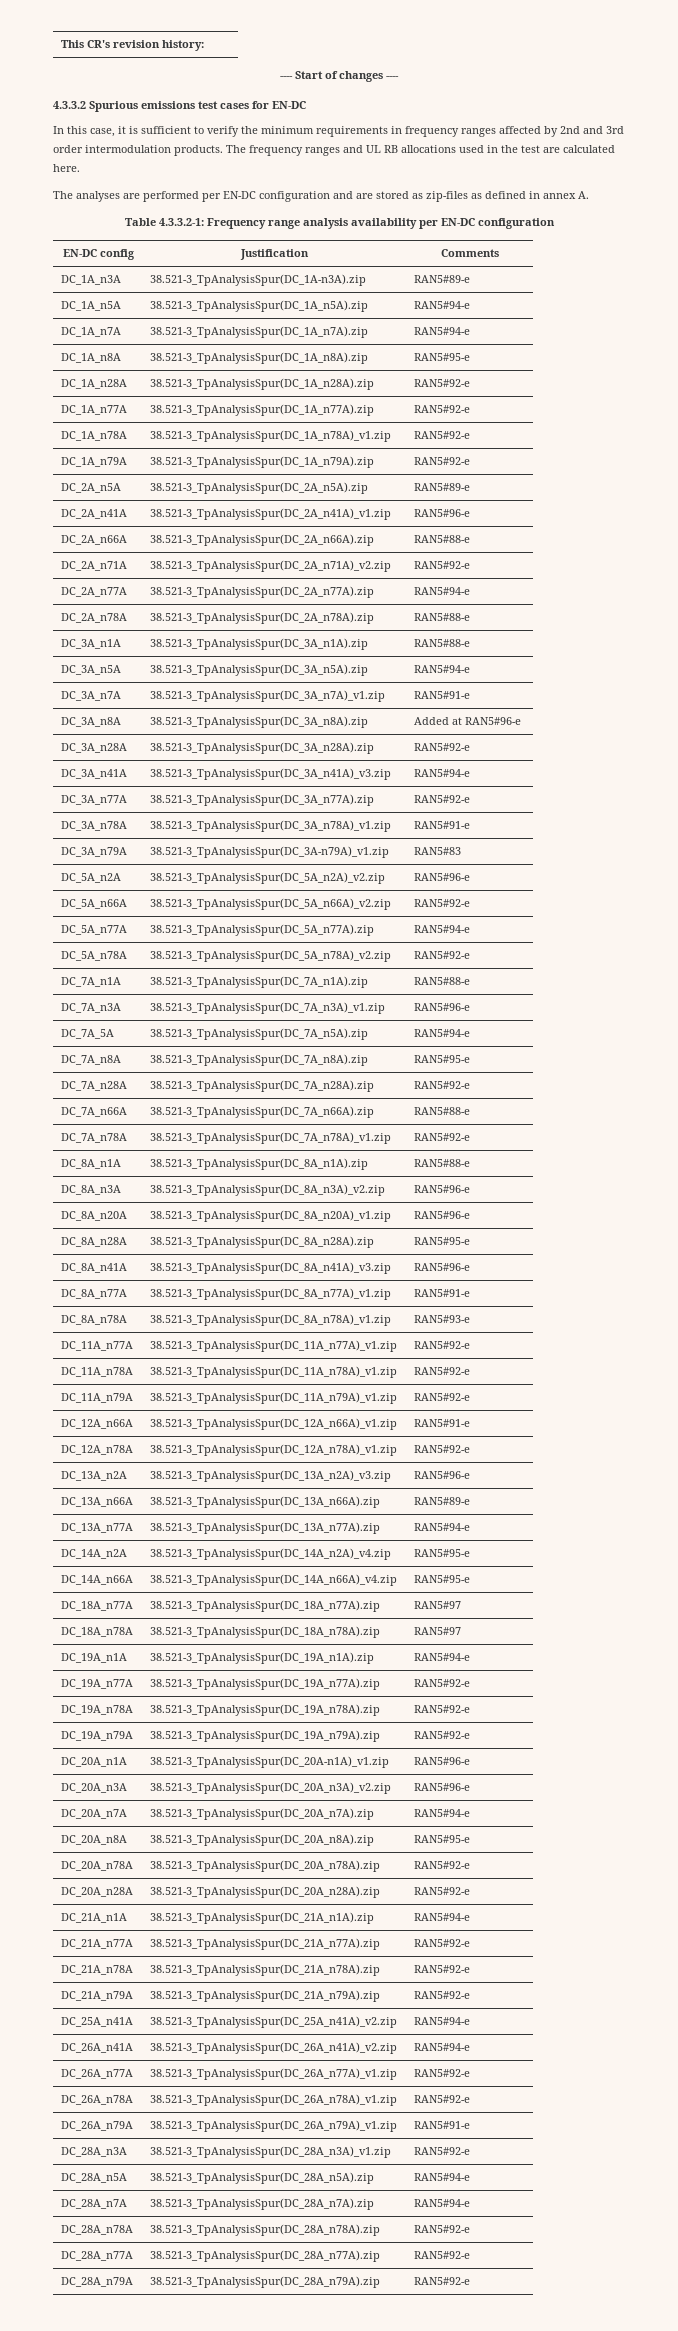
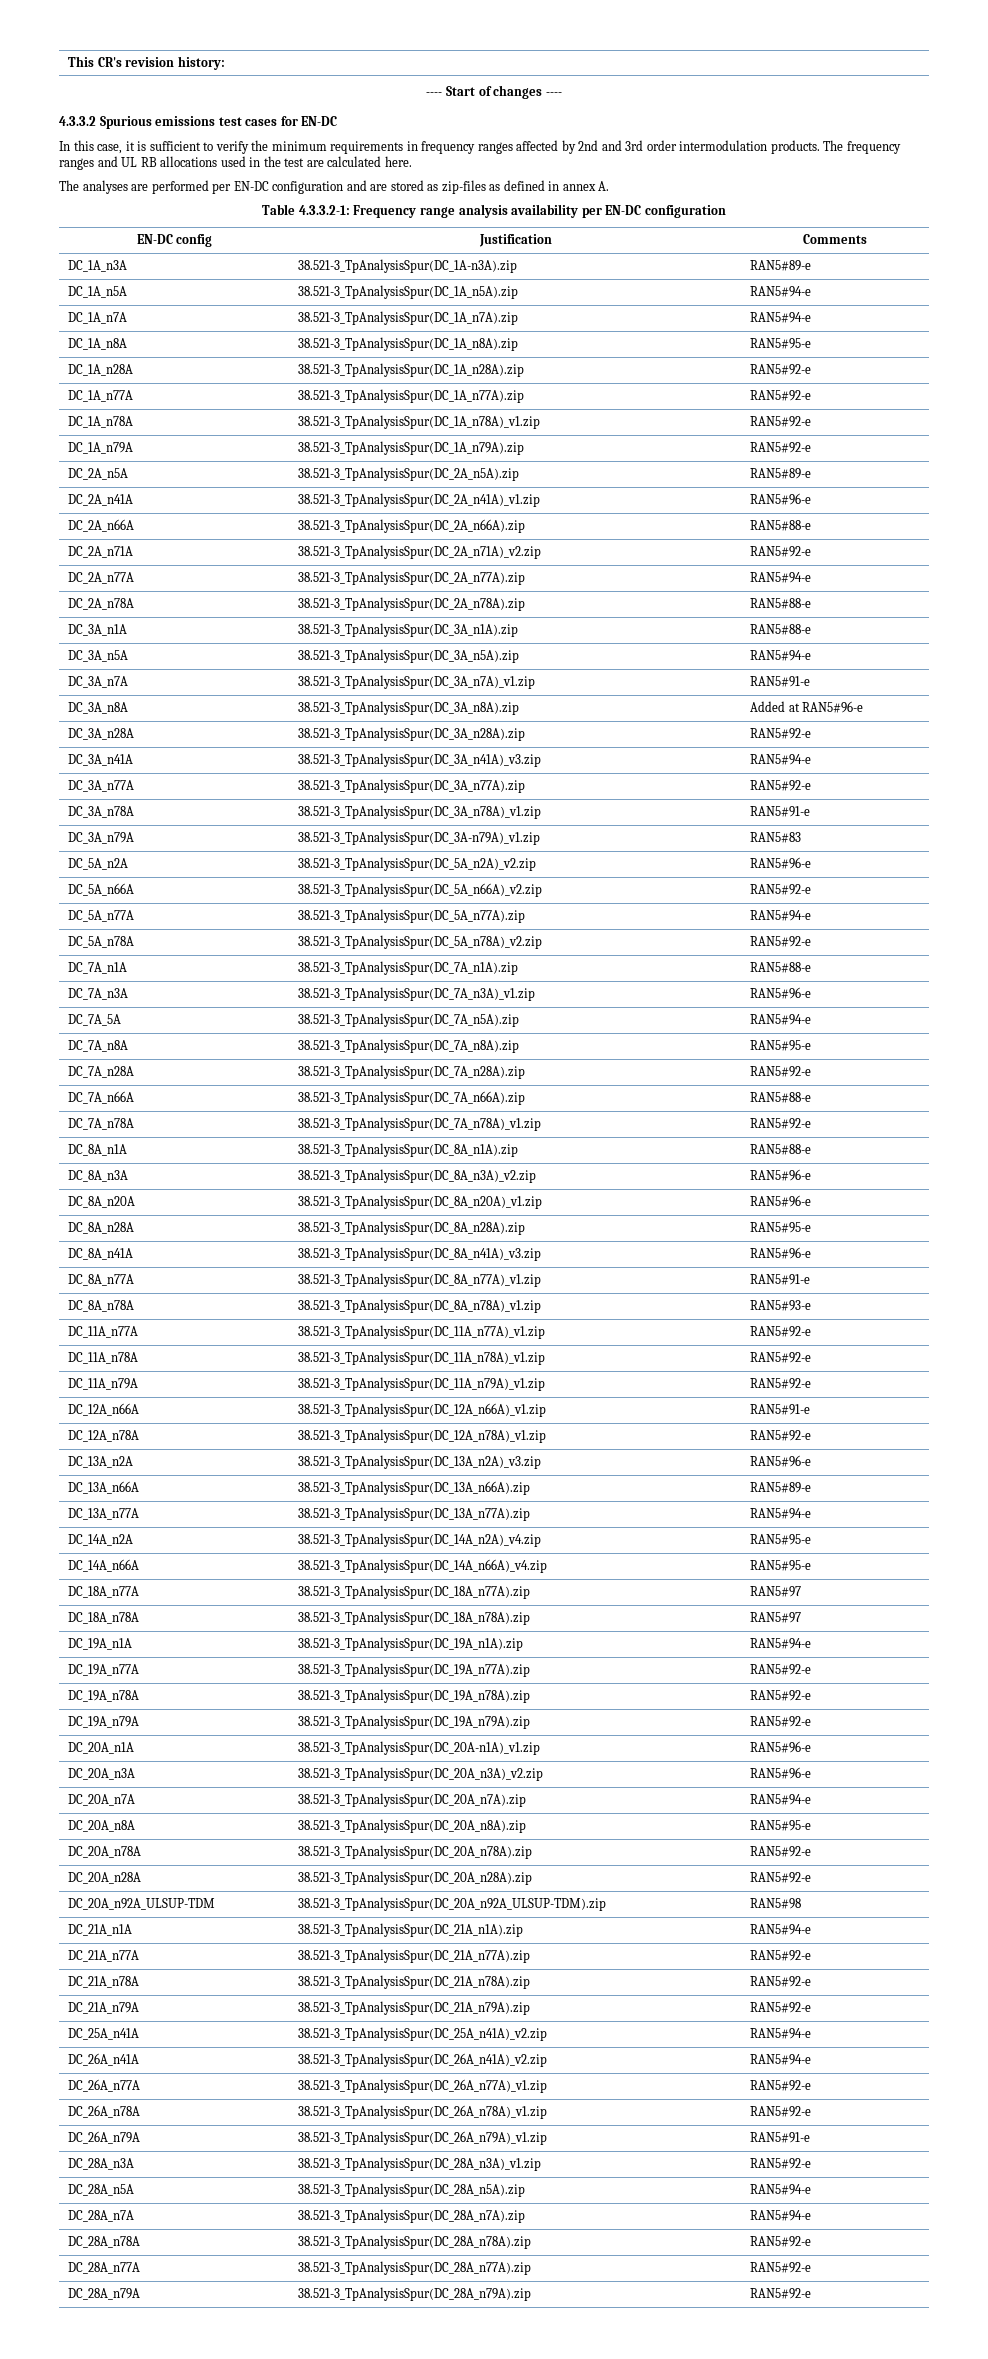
(471, 1891) none -> [68,1898,216,1910] [298,1897,607,1911] [750,1898,802,1909] // DC_20A_n92A_ULSUP-TDM | 38.521-3_TpAnalysisSpur(DC_20A_n92A_ULSUP-TDM).zip | RAN5#98

